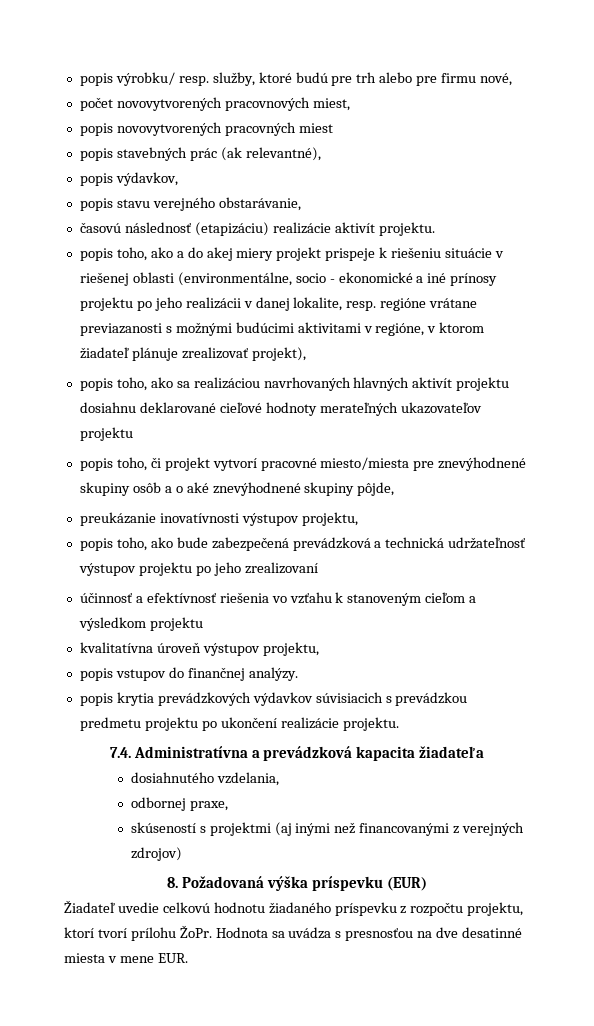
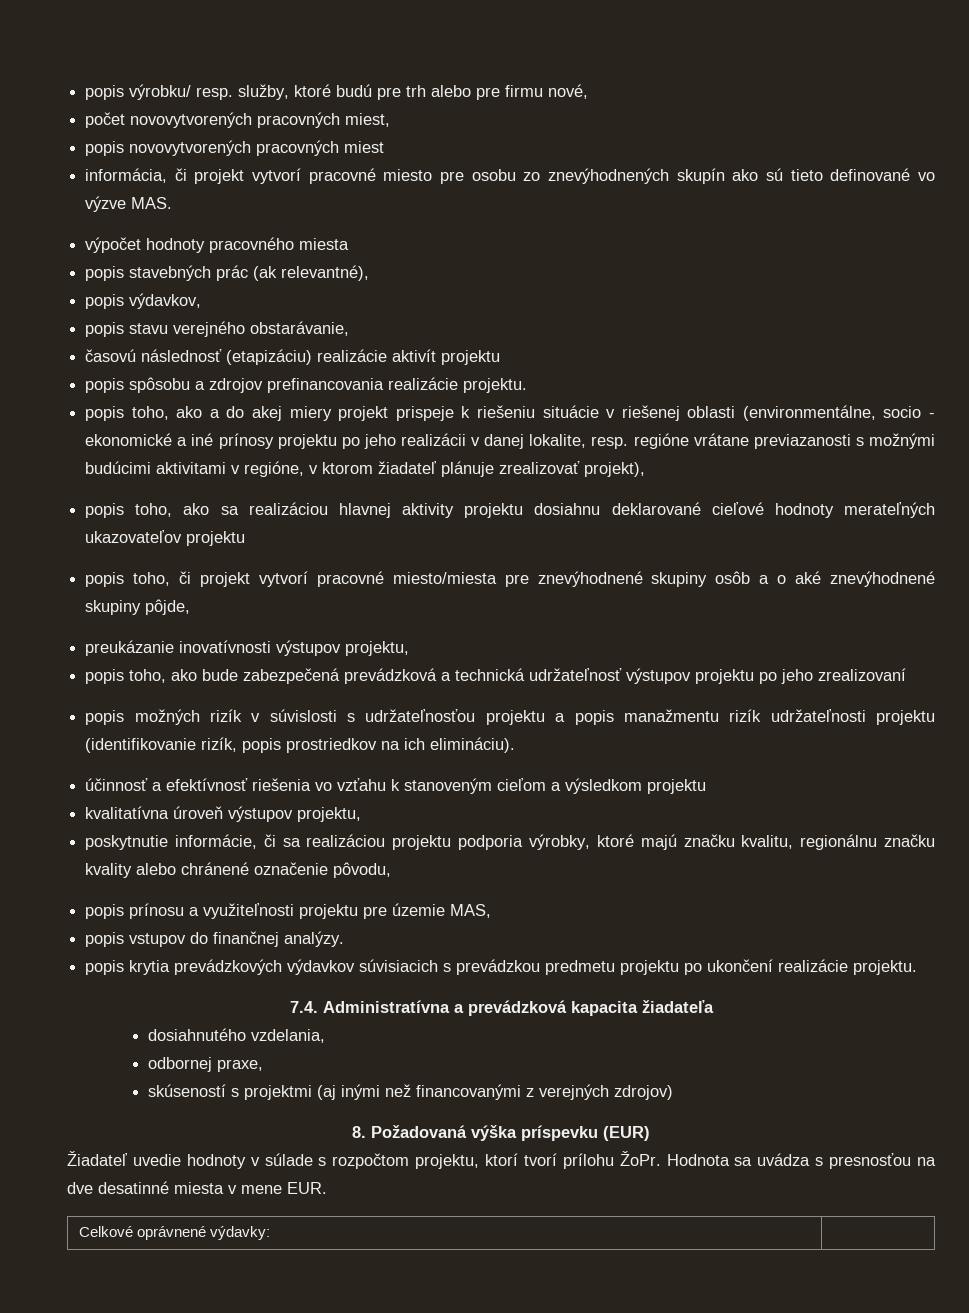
[224,97,310,111] pracovnových -> [257,112,341,128] pracovných
(333, 128) none -> [85,168,935,184] [85,196,173,212] [85,237,350,253] // informácia, či projekt vytvorí pracovné miesto pre osobu zo znevýhodnených skupín ako sú tieto definované vo výzve MAS. // výpočet hodnoty pracovného miesta
(375, 227) none -> [441,350,501,365] [85,377,459,393] projektu // popis spôsobu a zdrojov prefinancovania realizácie
[263,377,453,391] navrhovaných hlavných aktivít -> [338,503,455,518] hlavnej aktivity
(318, 568) none -> [85,709,936,725] [85,737,516,753] // popis možných rizík v súvislosti s udržateľnosťou projektu a popis manažmentu rizík udržateľnosti projektu (identifikovanie rizík, popis prostriedkov na ich elimináciu).
(319, 649) none -> [85,834,936,850] [85,862,392,878] [85,903,492,919] // poskytnutie informácie, či sa realizáciou projektu podporia výrobky, ktoré majú značku kvalitu, regionálnu značku kvality alebo chránené označenie pôvodu, // popis prínosu a využiteľnosti projektu pre územie MAS,
[162,902,464,916] celkovú hodnotu žiadaného príspevku z rozpočtu -> [186,1153,410,1169] hodnoty v súlade s rozpočtom
(188, 958) none -> [79,1226,271,1240] // Celkové oprávnené výdavky: |

